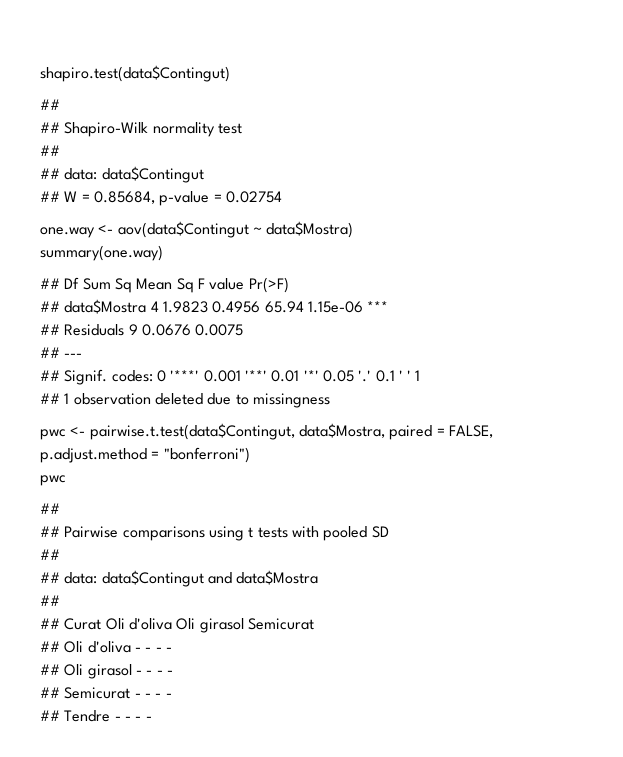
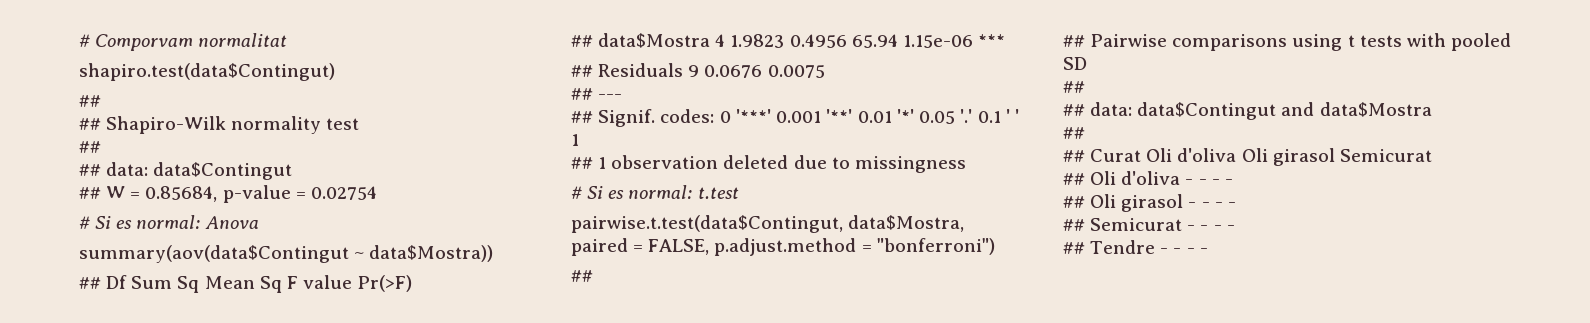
(40, 73) none -> [79,33,288,51] # Comporvam normalitat //
[40,221,354,238] [40,245,163,261] one.way <- aov(data$Contingut ~ data$Mostra) // summary(one.way) -> [79,215,259,229] [79,245,494,263] # Si es normal: Anova // summary(aov(data$Contingut ~ data$Mostra))
[40,427,86,440] pwc <- -> [571,185,739,199] # Si es normal: t.test //
[40,475,66,486] // pwc -> (995, 246) none

